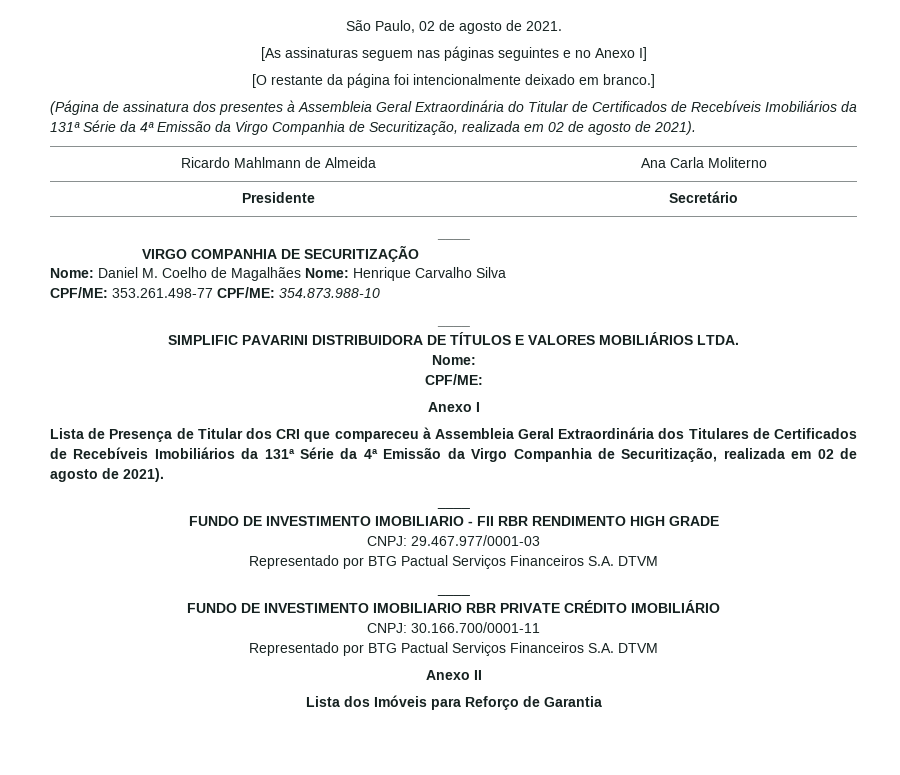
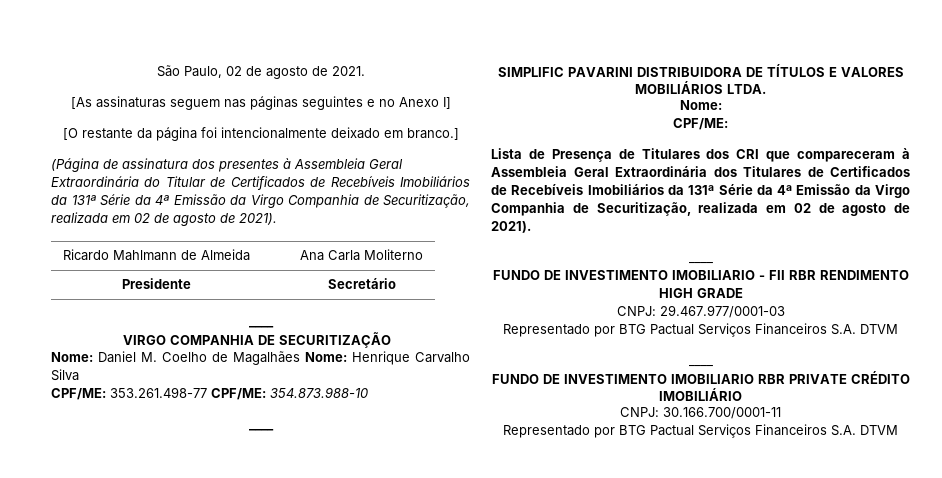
[427,402,480,412] // Anexo I -> (728, 124) none
[197,428,243,439] Titular -> [641,148,700,159] Titulares
[334,430,419,442] compareceu -> [797,151,896,162] compareceram
[425,670,482,680] [305,695,602,710] // Anexo II // Lista dos Imóveis para Reforço de Garantia -> (898, 430) none

